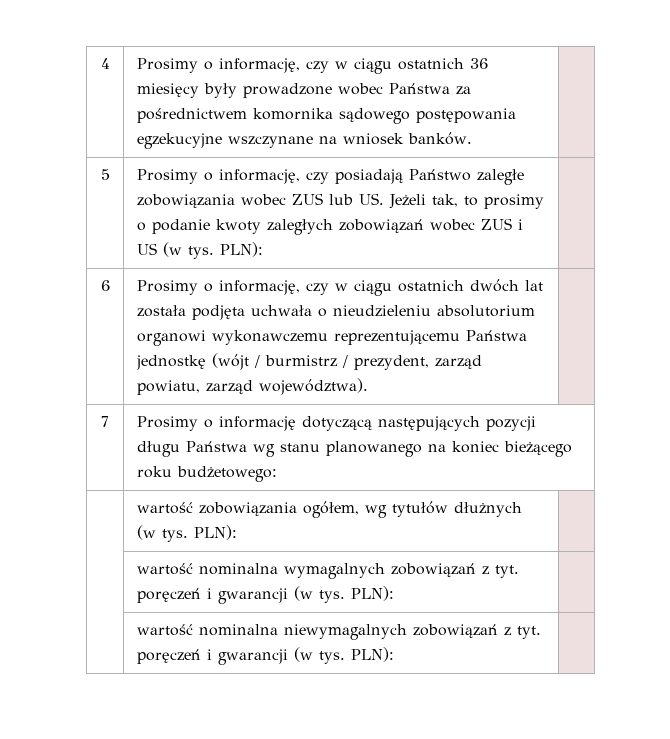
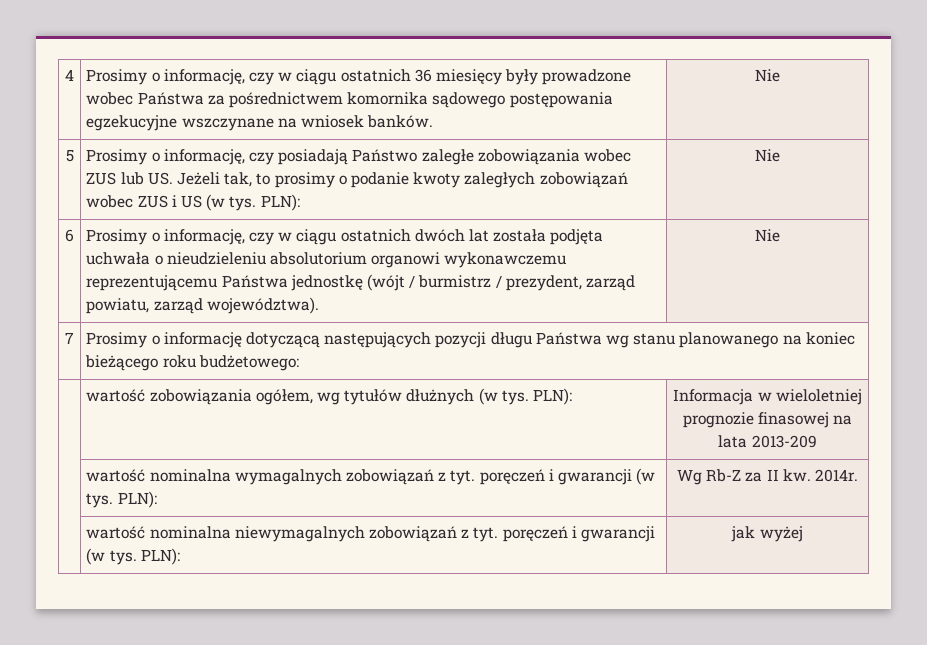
(472, 138) none -> [755,69,780,82] Nie
(263, 249) none -> [755,149,780,162] Nie
(368, 386) none -> [755,229,780,242] Nie
(237, 532) none -> [673,389,862,405] [682,412,853,428] [718,435,817,448] Informacja w wieloletniej prognozie finasowej na lata 2013-209
(394, 593) none -> [677,469,858,485] Wg Rb-Z za II kw. 2014r.
(394, 654) none -> [731,526,803,542] jak wyżej

